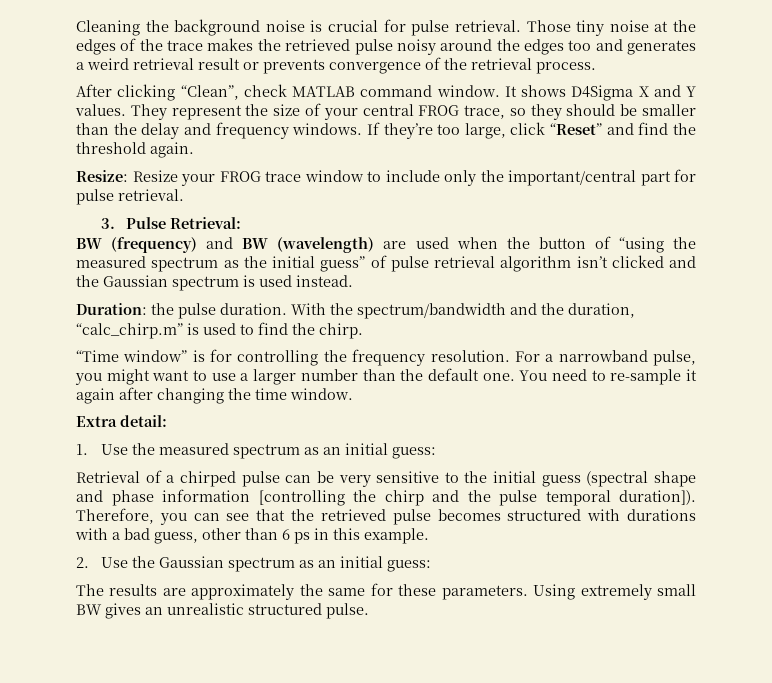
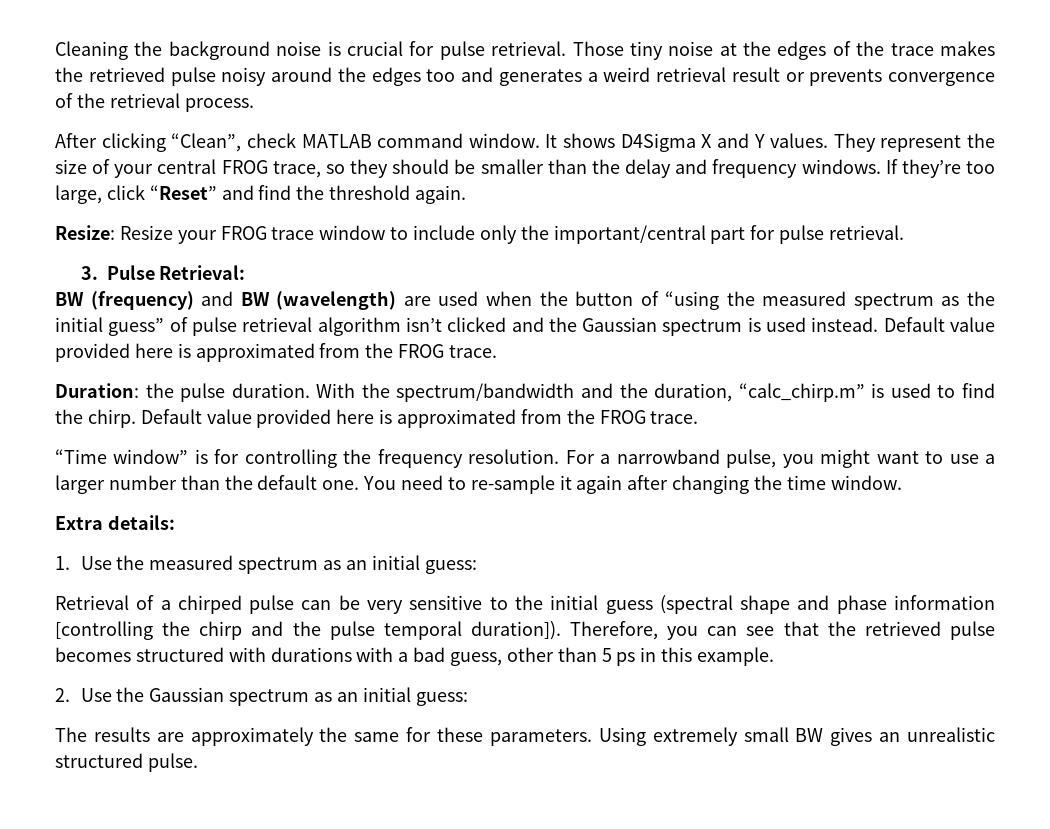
(353, 281) none -> [883,317,995,332] [55,343,498,362] Default value provided here is approximated from the FROG trace.
(363, 331) none -> [140,409,699,428] Default value provided here is approximated from the FROG trace.
[120,415,167,427] detail: -> [107,515,175,530] details:
[282,529,290,540] 6 -> [601,648,612,662] 5

